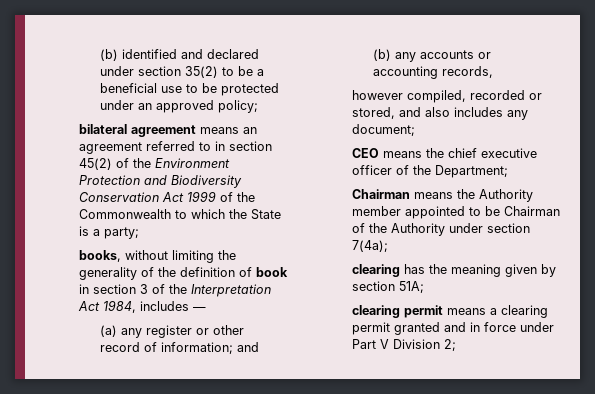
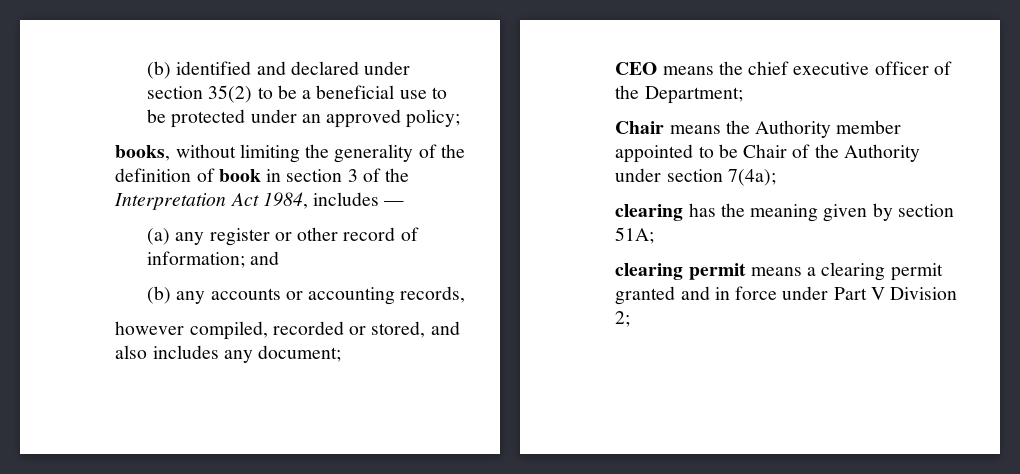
[78,124,257,137] [78,141,272,154] [78,158,230,170] [78,175,242,188] [78,191,255,202] [78,209,281,220] [78,226,139,239] // bilateral agreement means an agreement referred to in section 45(2) of the Environment Protection and Biodiversity Conservation Act 1999 of the Commonwealth to which the State is a party; -> (461, 118) none
[351,189,410,199] Chairman -> [615,121,665,134] Chair
[503,206,560,216] Chairman -> [743,144,788,158] Chair

